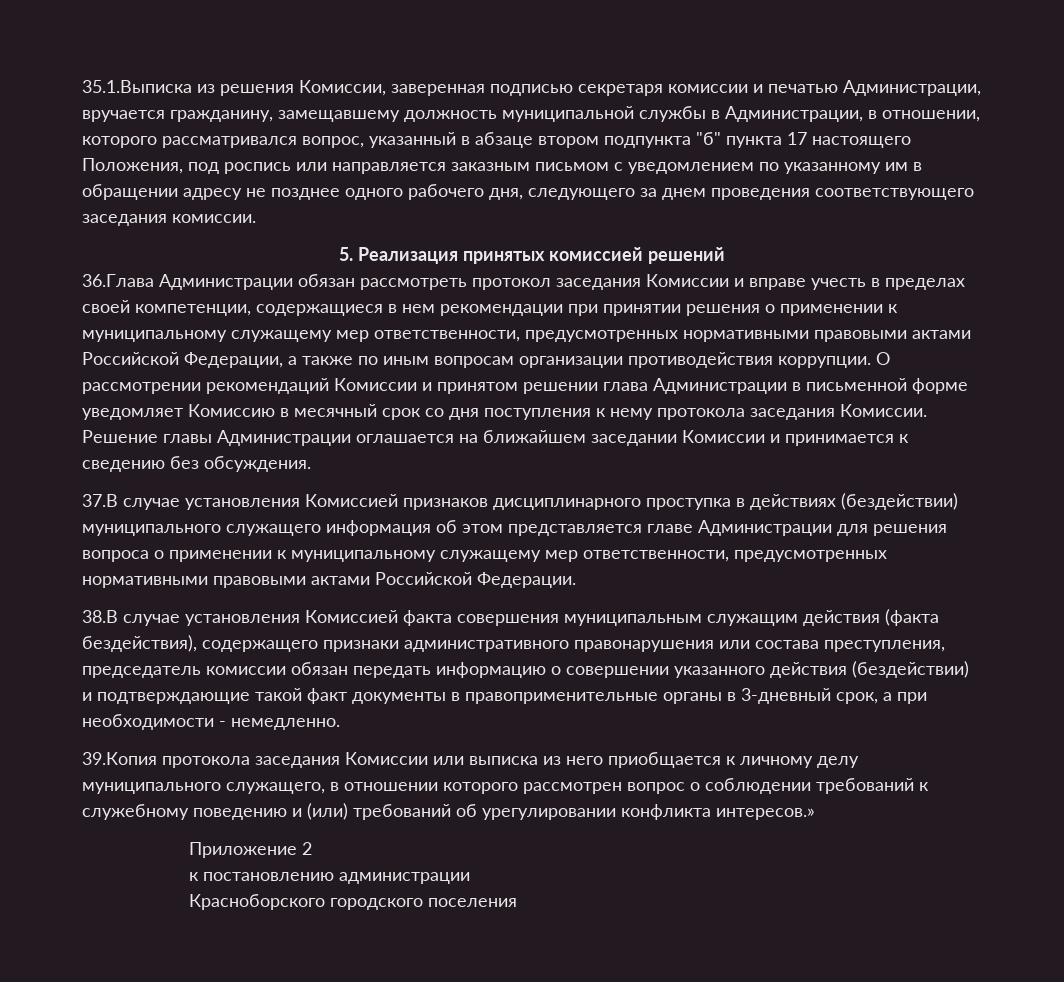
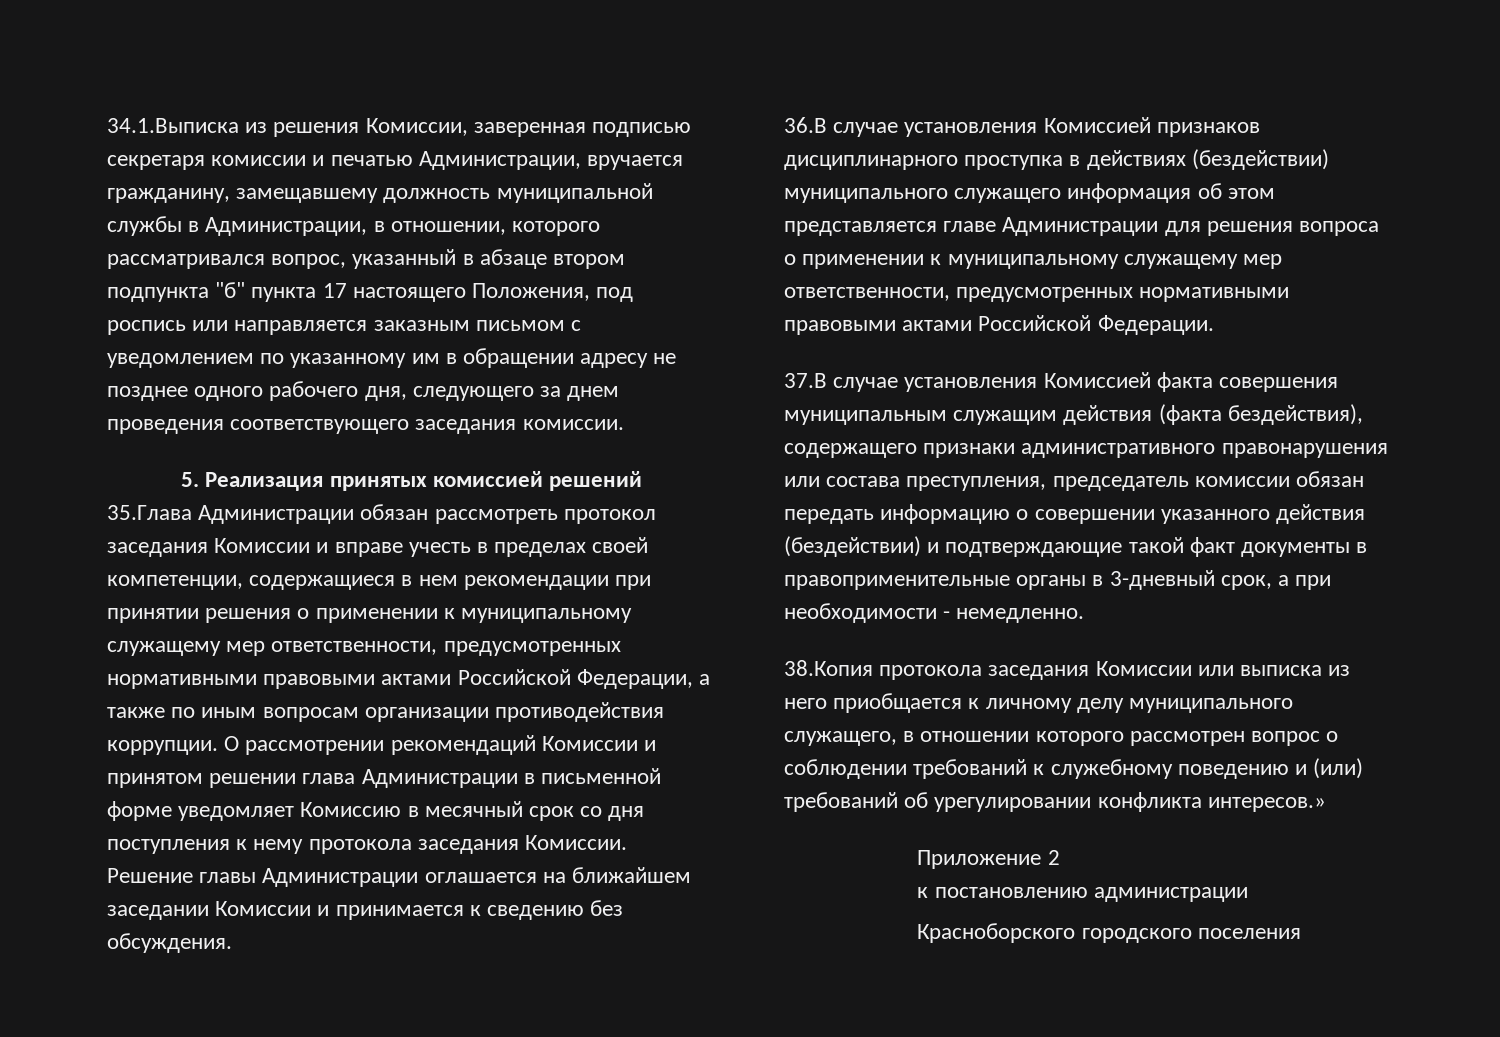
[82,80,192,93] 35.1.Выписка -> [107,118,239,133] 34.1.Выписка
[82,274,154,287] 36.Глава -> [107,505,192,520] 35.Глава
[82,494,118,507] 37.В -> [784,117,827,133] 36.В
[82,610,118,623] 38.В -> [784,373,827,388] 37.В
[82,752,157,765] 39.Копия -> [784,660,873,676] 38.Копия

